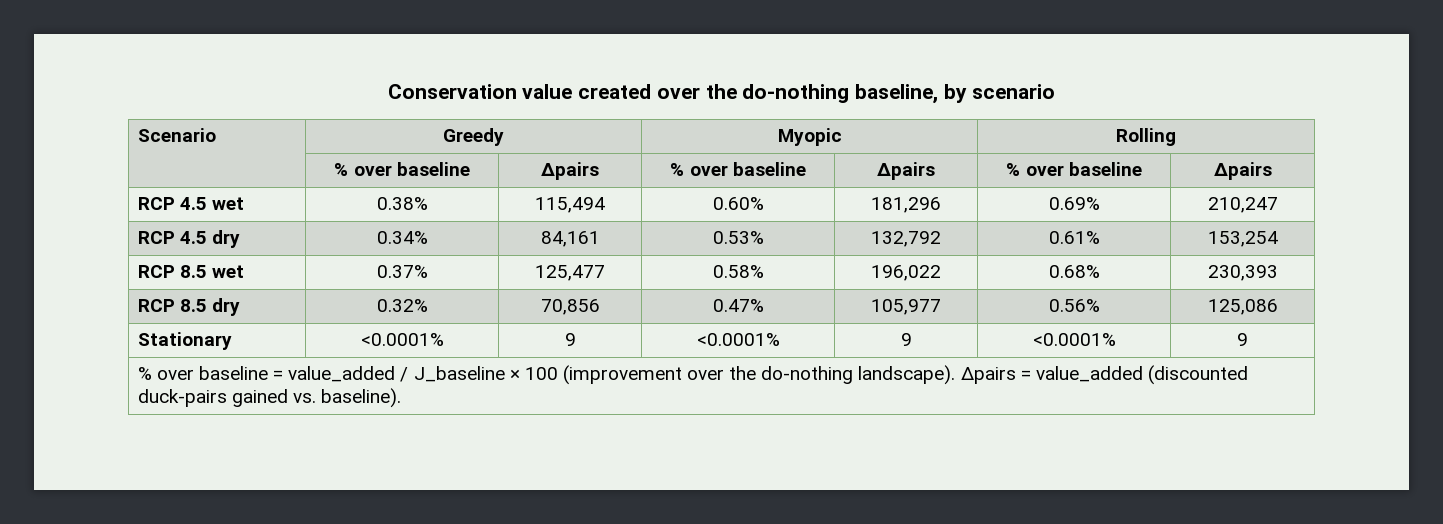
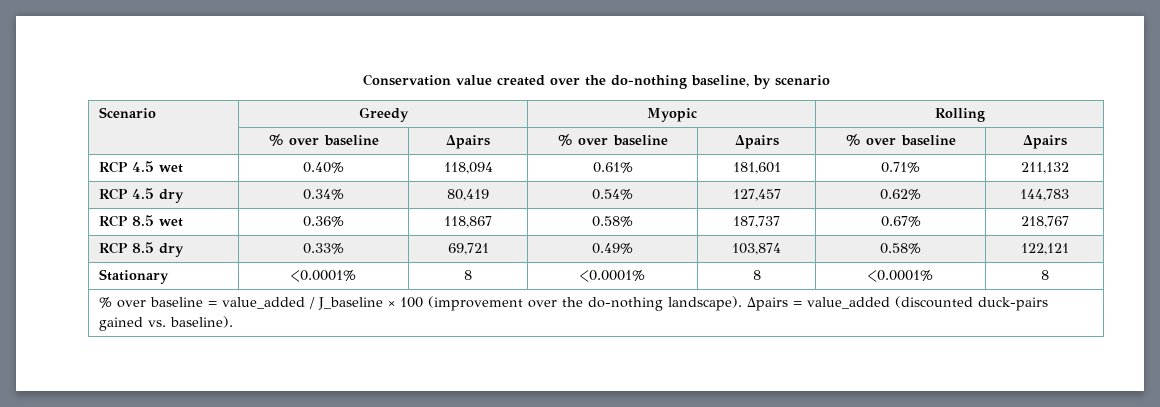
[376,197,428,210] [535,197,605,213] [712,197,764,210] [871,197,941,213] [1048,197,1100,210] [1207,197,1278,213] 0.38% | 115,494 | 0.60% | 181,296 | 0.69% | 210,247 -> [303,162,344,173] [443,162,493,174] [592,162,633,173] [732,162,781,174] [881,162,920,173] [1020,162,1069,174] 0.40% | 118,094 | 0.61% | 181,601 | 0.71% | 211,132
[540,231,600,247] [712,231,764,244] [871,231,941,247] [1048,231,1100,244] [1207,231,1278,247] 84,161 | 0.53% | 132,792 | 0.61% | 153,254 -> [447,189,489,201] [592,189,633,200] [732,189,781,201] [880,189,921,200] [1020,189,1069,201] 80,419 | 0.54% | 127,457 | 0.62% | 144,783
[376,265,428,278] [535,265,605,281] [712,265,764,278] [871,265,941,281] [1048,265,1100,278] [1207,265,1278,281] 0.37% | 125,477 | 0.58% | 196,022 | 0.68% | 230,393 -> [303,216,344,227] [444,216,492,228] [592,216,633,227] [733,216,780,228] [880,216,921,227] [1020,216,1069,228] 0.36% | 118,867 | 0.58% | 187,737 | 0.67% | 218,767
[376,299,428,312] [540,299,600,315] [712,299,764,312] [871,299,941,315] [1048,299,1100,312] [1207,299,1278,315] 0.32% | 70,856 | 0.47% | 105,977 | 0.56% | 125,086 -> [303,243,344,254] [447,243,489,255] [592,243,633,254] [732,243,781,255] [880,243,921,254] [1020,243,1069,255] 0.33% | 69,721 | 0.49% | 103,874 | 0.58% | 122,121
[564,333,576,346] [696,333,780,346] [900,333,912,346] [1032,333,1116,346] [1237,333,1248,346] 9 | <0.0001% | 9 | <0.0001% | 9 -> [464,270,472,280] [580,270,645,282] [752,270,761,280] [868,270,933,282] [1040,270,1049,280] 8 | <0.0001% | 8 | <0.0001% | 8

